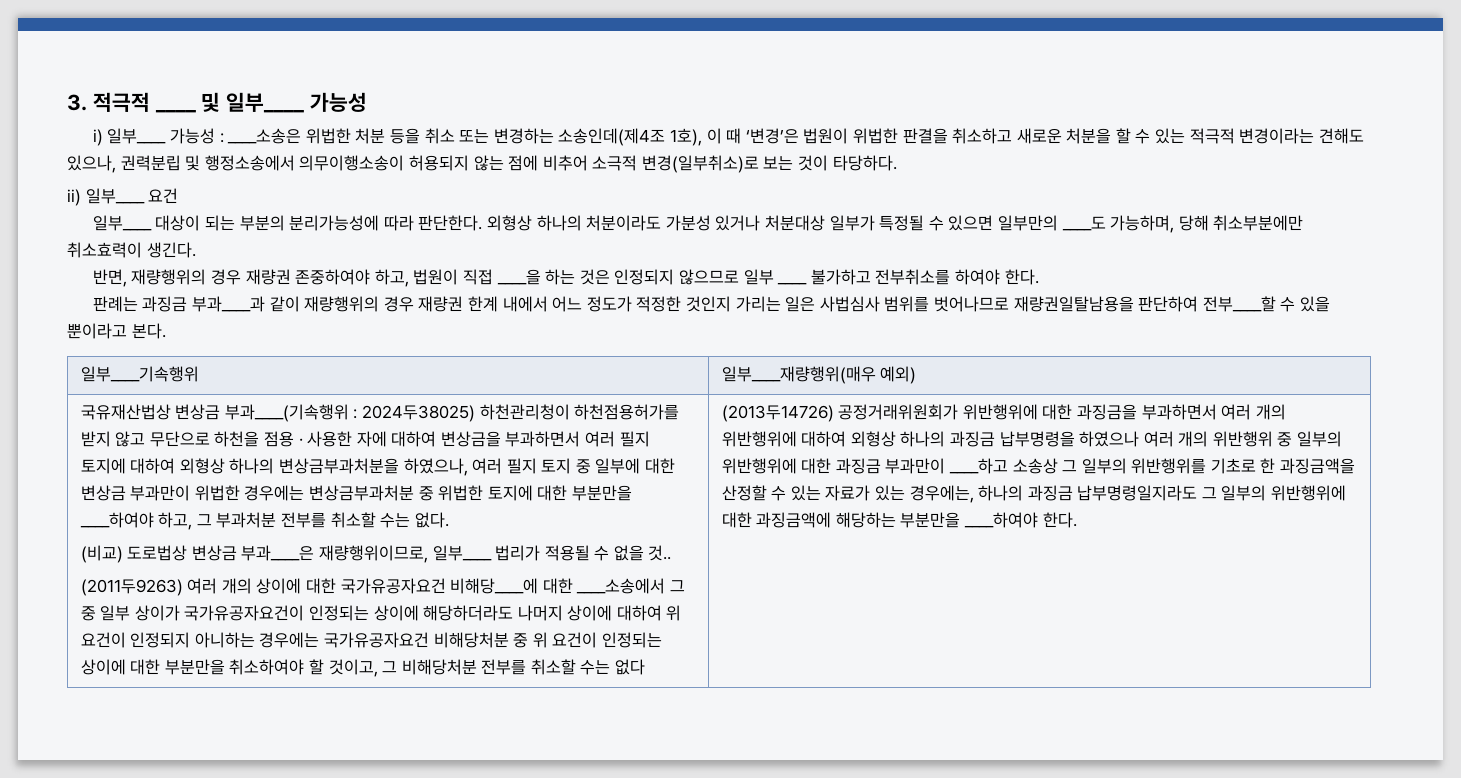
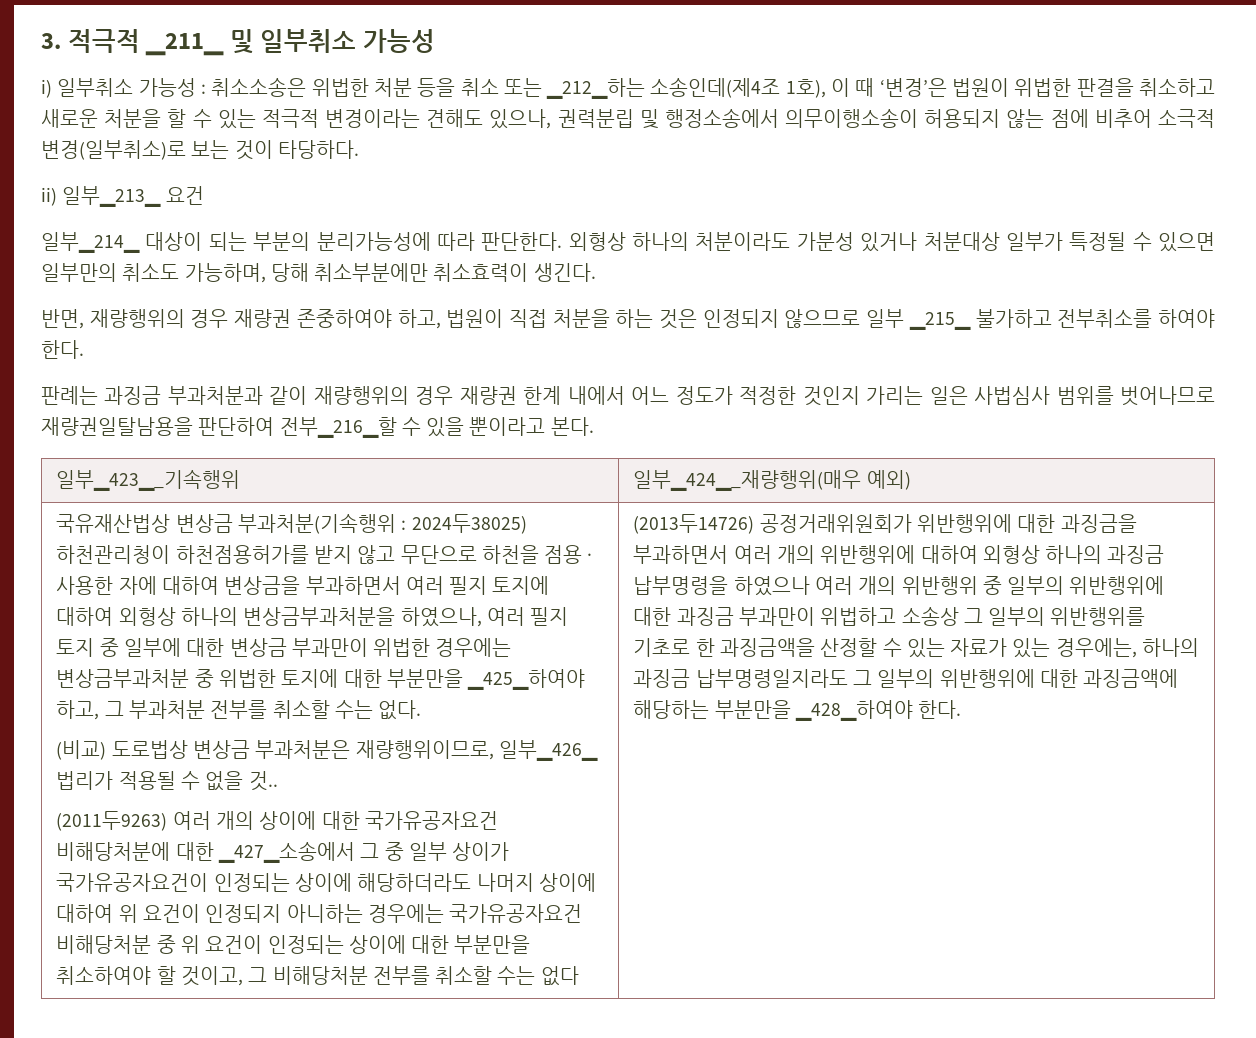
[154,92,305,113] ____ 및 일부____ -> [145,29,357,56] ▁211▁ 및 일부취소
[107,128,167,144] 일부____ -> [57,78,134,97] 일부취소
[227,128,302,144] ____소송은 -> [211,77,307,97] 취소소송은
[493,128,554,144] 변경하는 -> [546,78,646,99] ▁212▁하는
[85,188,145,204] 일부____ -> [62,186,162,207] 일부▁213▁
[92,215,152,231] 일부____ -> [41,232,140,253] 일부▁214▁
[1061,216,1106,231] ____도 -> [122,263,180,282] 취소도
[496,269,541,285] ____을 -> [552,309,610,328] 처분을
[777,283,808,285] ____ -> [908,312,971,330] ▁215▁
[192,296,266,312] 부과____과 -> [167,386,263,405] 부과처분과
[1202,296,1276,312] 전부____할 -> [279,417,397,438] 전부▁216▁할
[80,366,199,382] [721,366,876,384] 일부____기속행위 | 일부____재량행위(매우 -> [56,469,241,491] [633,470,862,491] 일부▁423▁_기속행위 | 일부▁424▁_재량행위(매우
[224,404,349,422] 부과____(기속행위 -> [237,513,396,534] 부과처분(기속행위
[79,512,154,528] ____하여야 -> [467,669,586,690] ▁425▁하여야
[241,545,492,563] 부과____은 재량행위이므로, 일부____ -> [255,740,598,761] 부과처분은 재량행위이므로, 일부▁426▁
[450,578,666,594] 비해당____에 대한 ____소송에서 -> [56,841,355,863] 비해당처분에 대한 ▁427▁소송에서
[948,458,1008,474] ____하고 -> [820,607,897,626] 위법하고
[963,512,1038,528] ____하여야 -> [794,700,913,721] ▁428▁하여야

